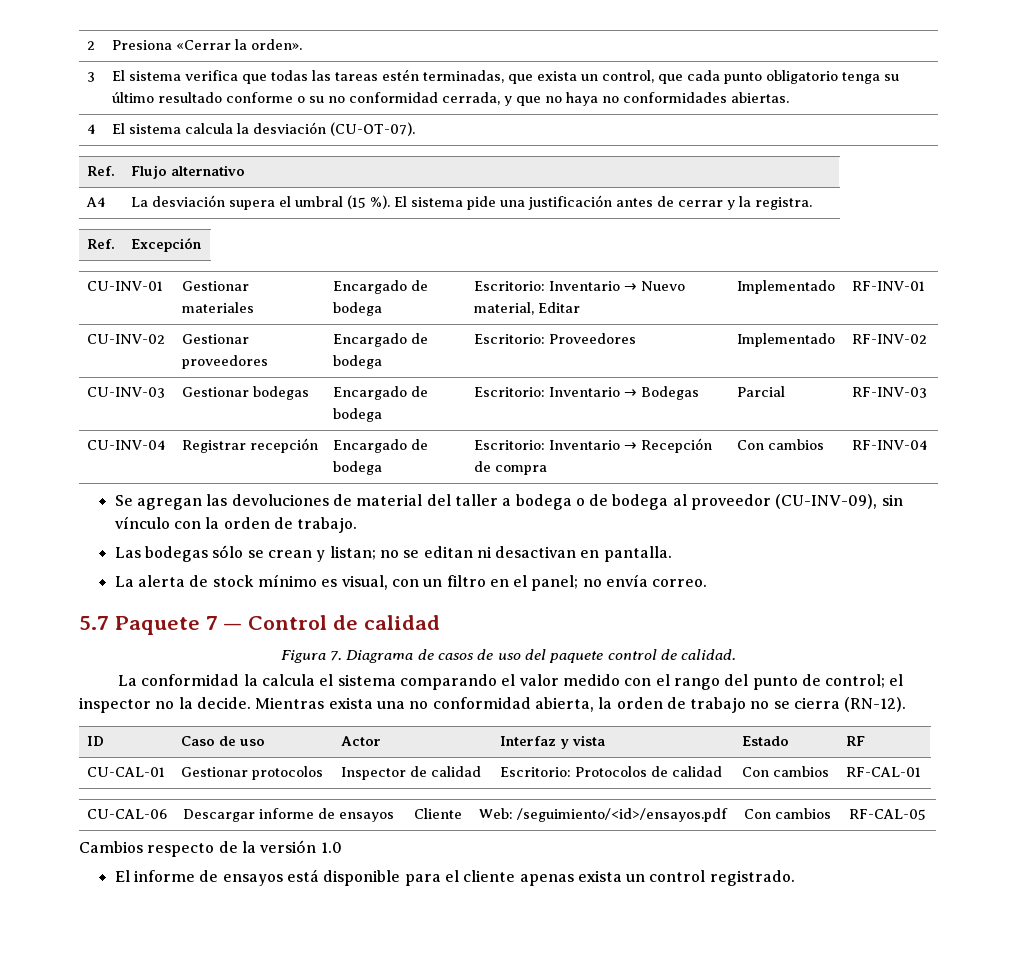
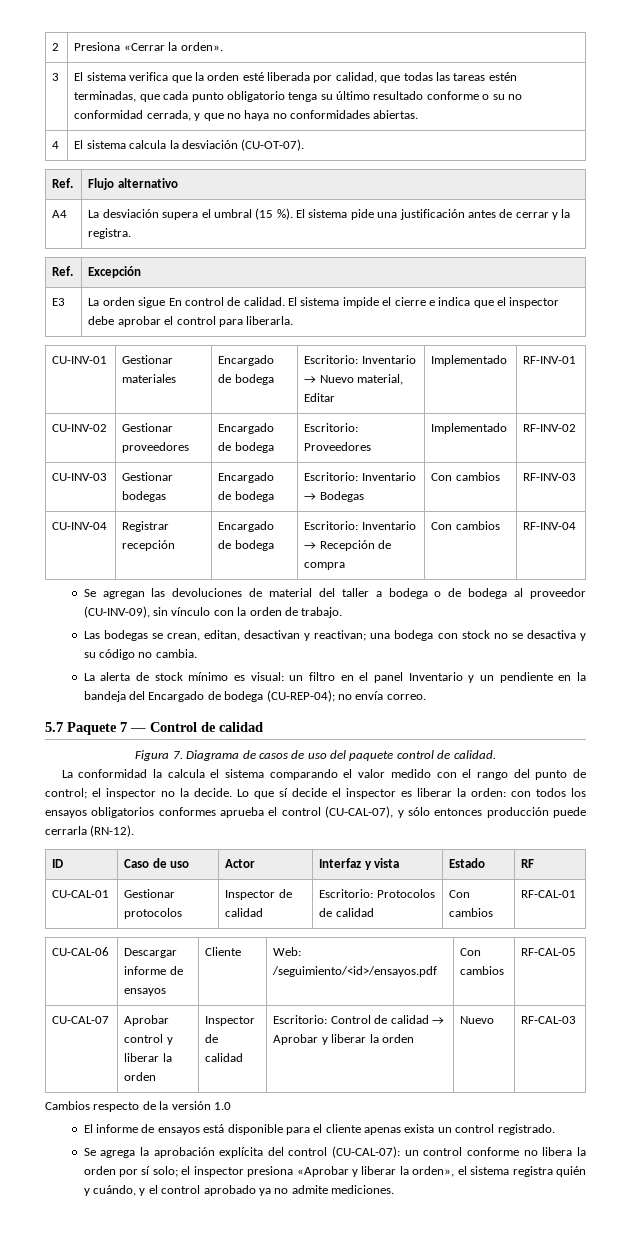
(267, 79) none -> [194,72,401,83] la orden esté liberada por calidad, que
[536,70,683,84] exista un control, que -> (160, 98) none
(201, 245) none -> [52,298,66,306] [88,297,560,308] [88,316,294,327] // E3 | La orden sigue En control de calidad. El sistema impide el cierre e indica que el inspector debe aprobar el control para liberarla.
[736,386,785,397] Parcial -> [431,472,500,481] Con cambios
[212,545,672,562] sólo se crean y listan; no se editan ni desactivan en pantalla. -> [151,630,586,641] [83,649,197,660] se crean, editan, desactivan y reactivan; una bodega con stock no se desactiva y su código no cambia.
[341,575,419,590] visual, con -> [250,672,284,681] visual:
[531,575,579,591] panel; -> [373,672,586,683] [83,690,335,702] panel Inventario y un pendiente en la bandeja del Encargado de bodega (CU-REP-04);
[255,697,841,713] Mientras exista una no conformidad abierta, la orden de trabajo no se cierra -> [237,788,586,799] [45,806,587,818] [45,826,87,835] Lo que sí decide el inspector es liberar la orden: con todos los ensayos obligatorios conformes aprueba el control (CU-CAL-07), y sólo entonces producción puede cerrarla
(926, 814) none -> [52,1016,110,1024] [124,1015,170,1026] [124,1034,173,1045] [124,1053,172,1062] [124,1072,157,1081] [205,1016,256,1026] [205,1034,219,1043] [205,1053,244,1062] [273,1015,444,1024] [273,1034,414,1045] [460,1016,495,1024] [521,1016,577,1024] // CU-CAL-07 | Aprobar control y liberar la orden | Inspector de calidad | Escritorio: Control de calidad → Aprobar y liberar la orden | Nuevo | RF-CAL-03
(795, 878) none -> [83,1146,587,1158] [83,1166,586,1177] [83,1185,394,1196] // Se agrega la aprobación explícita del control (CU-CAL-07): un control conforme no libera la orden por sí solo; el inspector presiona «Aprobar y liberar la orden», el sistema registra quién y cuándo, y el control aprobado ya no admite mediciones.

